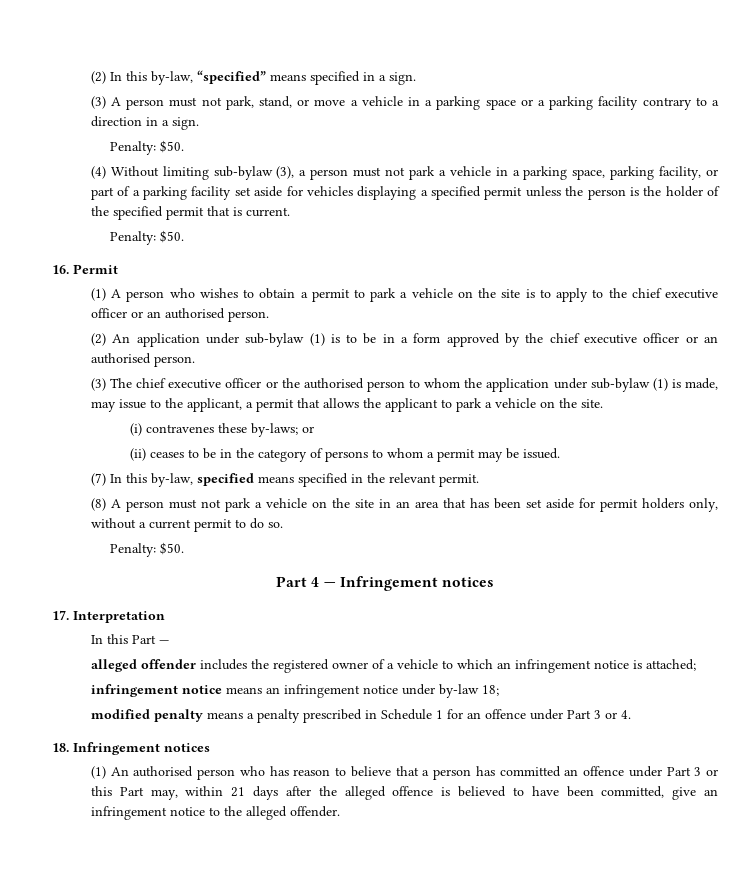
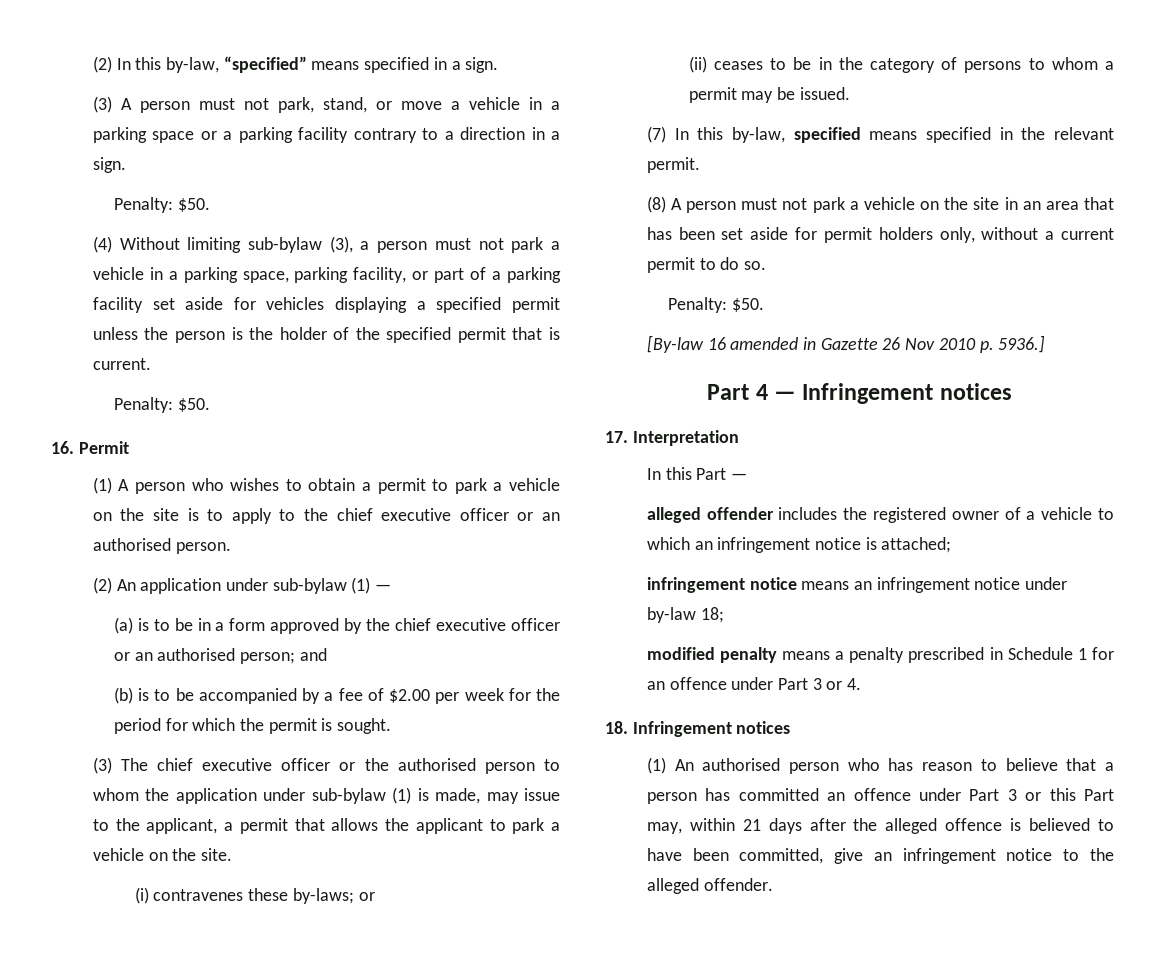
(325, 339) none -> [375,584,392,591] [113,617,133,634] — // (a)
[153,356,195,367] person. -> [239,648,327,664] [113,687,560,704] [113,718,392,734] person; and // (b) is to be accompanied by a fee of $2.00 per week for the period for which the permit is sought.
(185, 548) none -> [646,335,1046,353] // [By-law 16 amended in Gazette 26 Nov 2010 p. 5936.]

